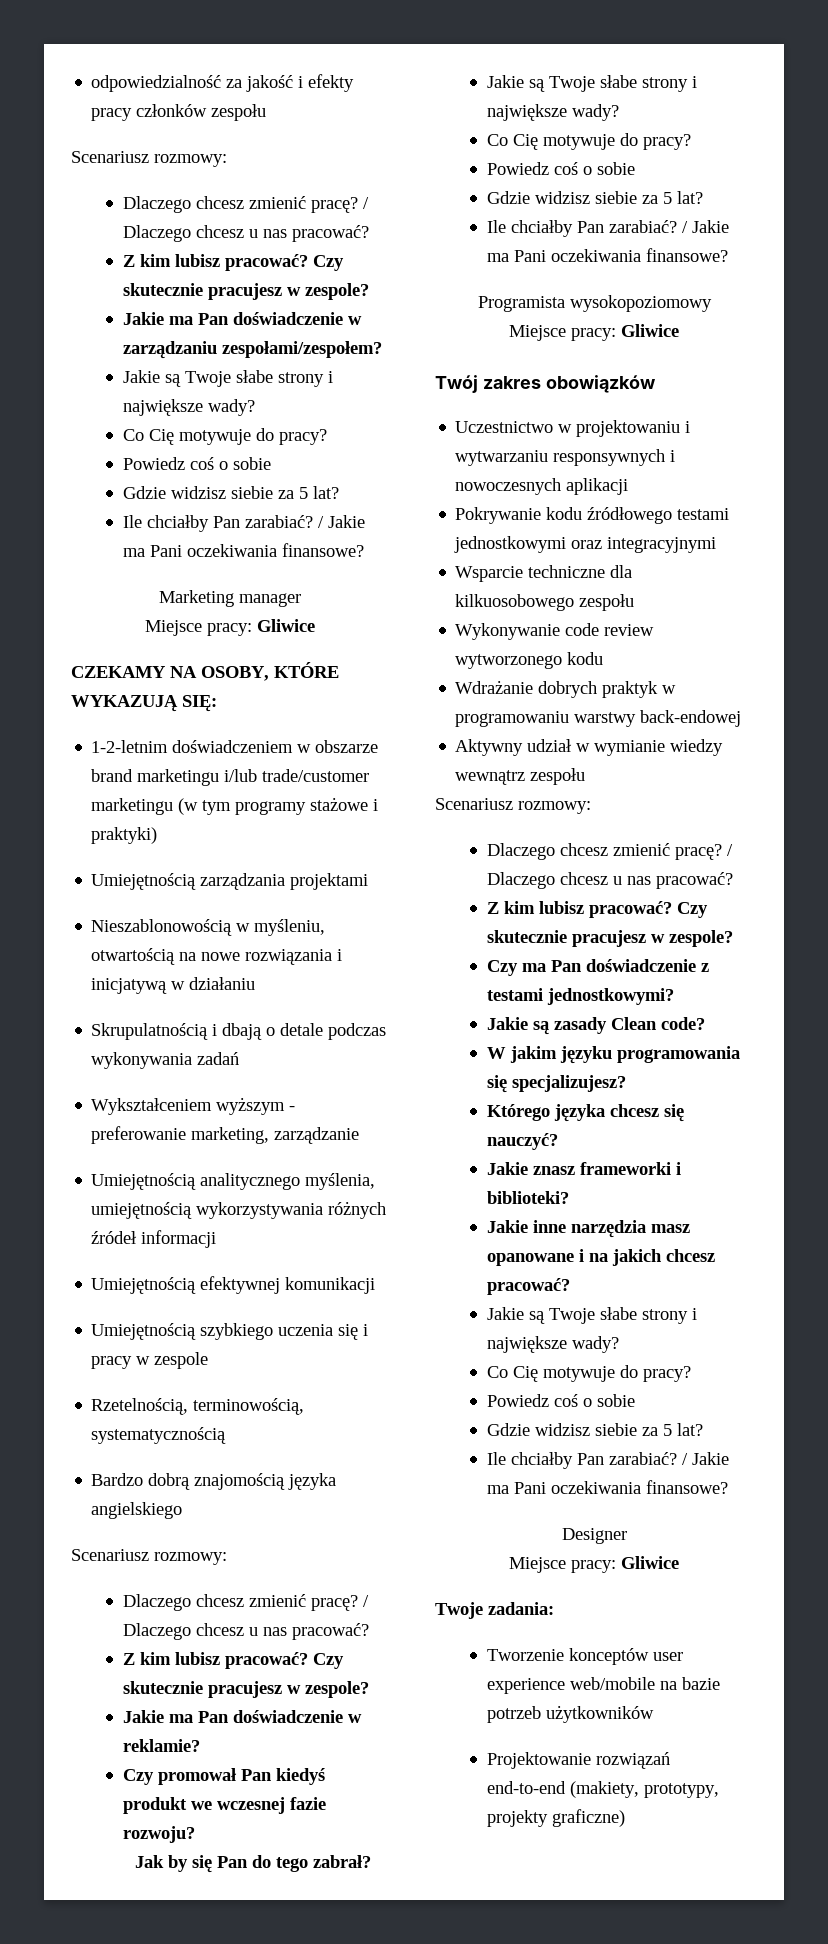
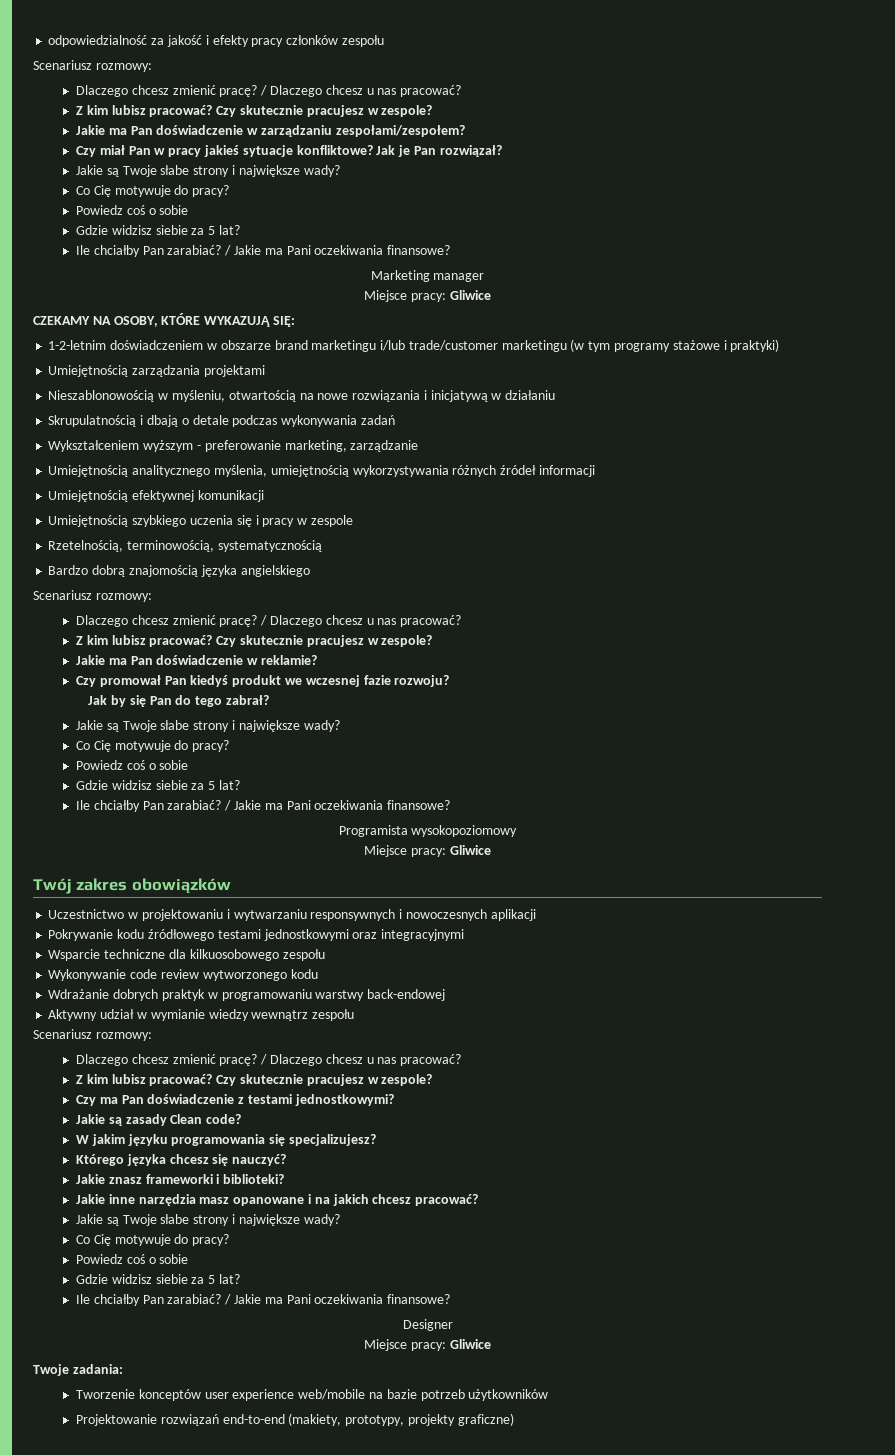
(383, 349) none -> [76,145,502,157] // Czy miał Pan w pracy jakieś sytuacje konfliktowe? Jak je Pan rozwiązał?

